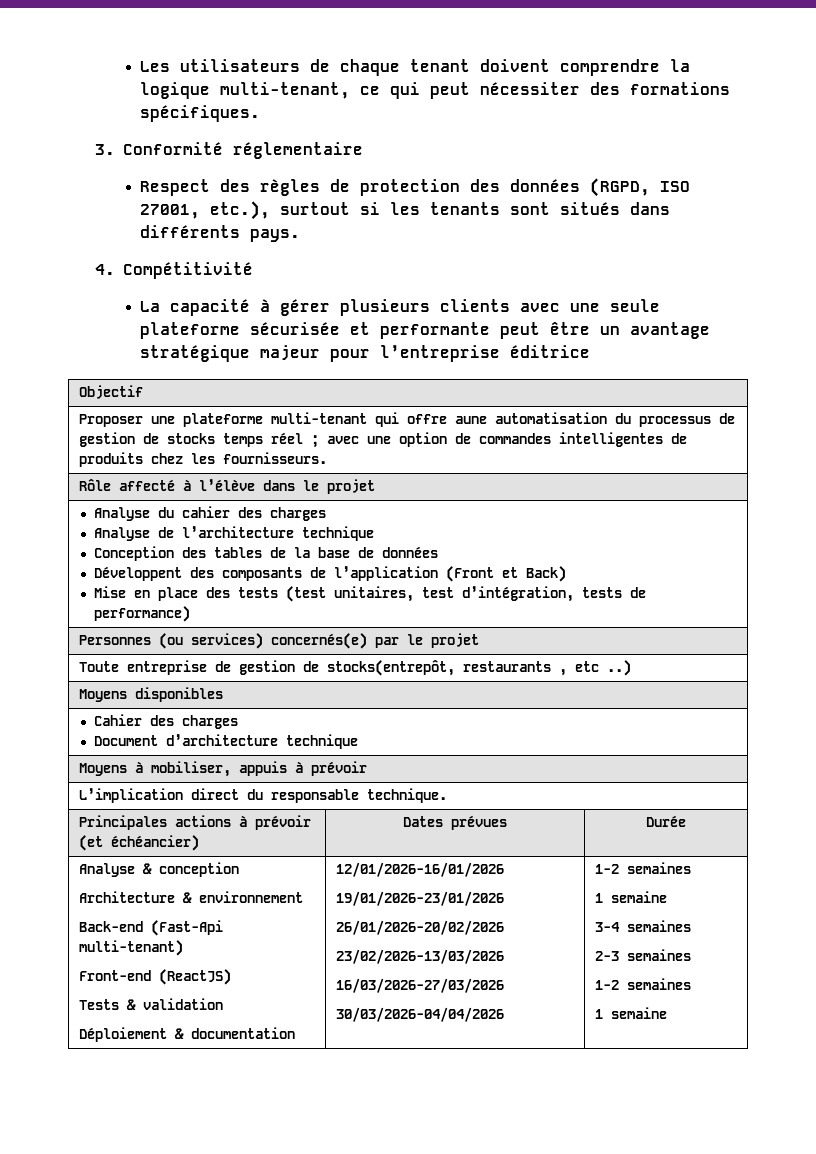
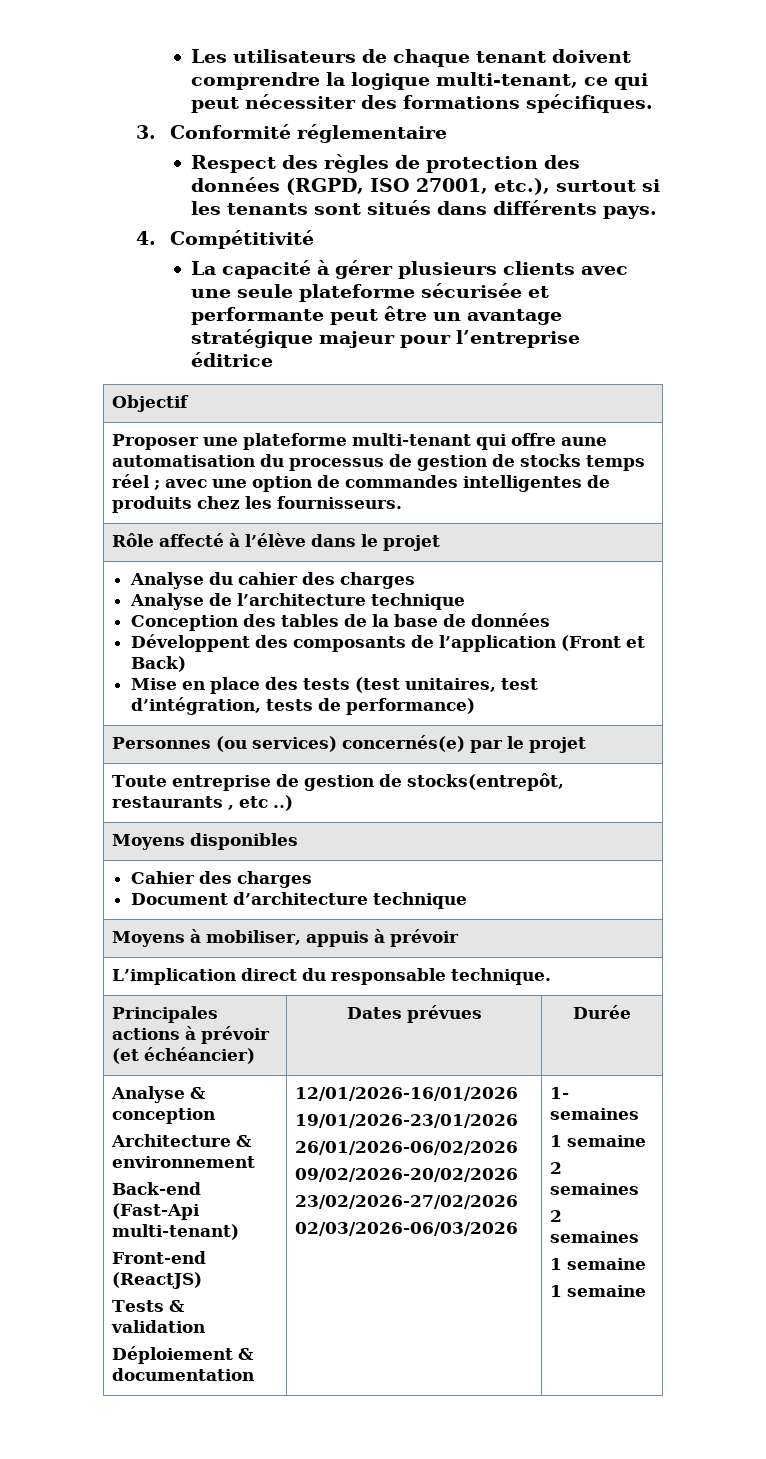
[335,920,504,935] [335,949,504,964] [335,978,504,993] [335,1007,504,1022] [594,862,691,874] [594,891,667,903] [594,920,691,932] [594,949,691,961] [594,978,691,990] [594,1007,667,1019] 26/01/2026-20/02/2026 // 23/02/2026-13/03/2026 // 16/03/2026-27/03/2026 // 30/03/2026-04/04/2026 | 1-2 semaines // 1 semaine // 3-4 semaines // 2-3 semaines // 1-2 semaines // 1 semaine -> [294,1141,518,1155] [294,1168,518,1182] [294,1195,518,1209] [294,1222,518,1236] [549,1087,569,1099] [549,1108,639,1120] [549,1135,646,1147] [549,1162,562,1174] [549,1183,639,1195] [549,1210,562,1222] [549,1231,639,1243] [549,1258,646,1270] [549,1285,646,1297] 26/01/2026-06/02/2026 // 09/02/2026-20/02/2026 // 23/02/2026-27/02/2026 // 02/03/2026-06/03/2026 | 1- semaines // 1 semaine // 2 semaines // 2 semaines // 1 semaine // 1 semaine

